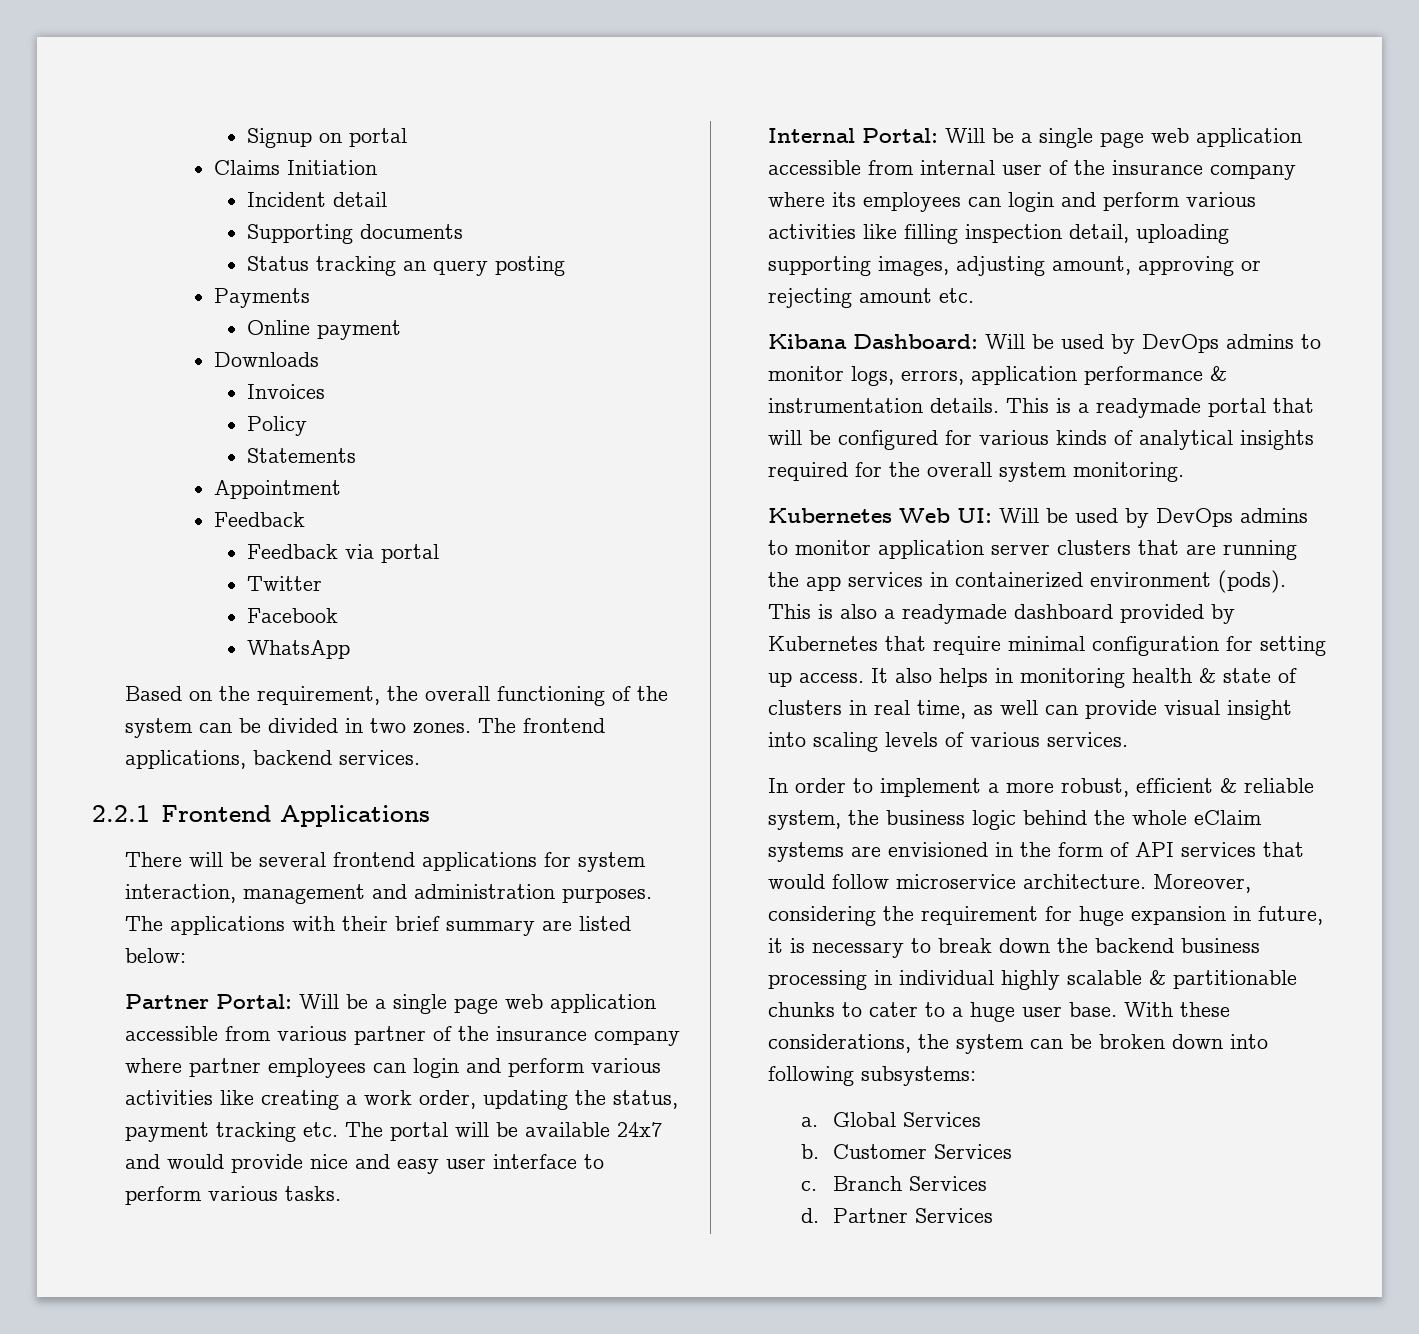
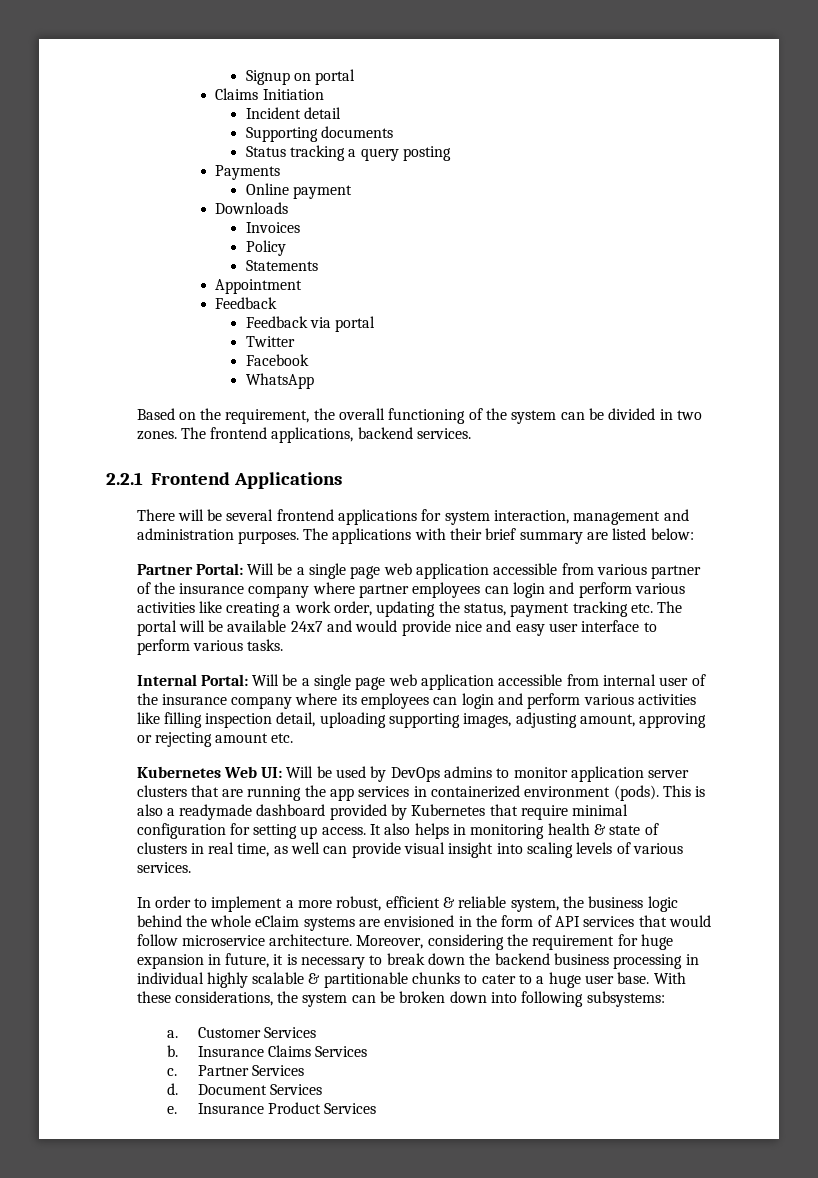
[402,261,426,271] an -> [348,149,357,157] a
[767,334,1321,354] [767,366,1227,386] [767,398,1314,418] [767,430,1314,450] [767,462,1184,482] // Kibana Dashboard: Will be used by DevOps admins to monitor logs, errors, application performance & instrumentation details. This is a readymade portal that will be configured for various kinds of analytical insights required for the overall system monitoring. -> (294, 738) none
[833,1112,982,1127] [800,1144,819,1159] Global Services // b. -> (179, 1034) none
[800,1176,988,1191] [800,1208,819,1223] c. Branch Services // d. -> [167,1045,368,1057] [167,1068,178,1076] b. Insurance Claims Services // c.
(994, 1215) none -> [167,1083,322,1095] [167,1102,377,1114] // d. Document Services // e. Insurance Product Services

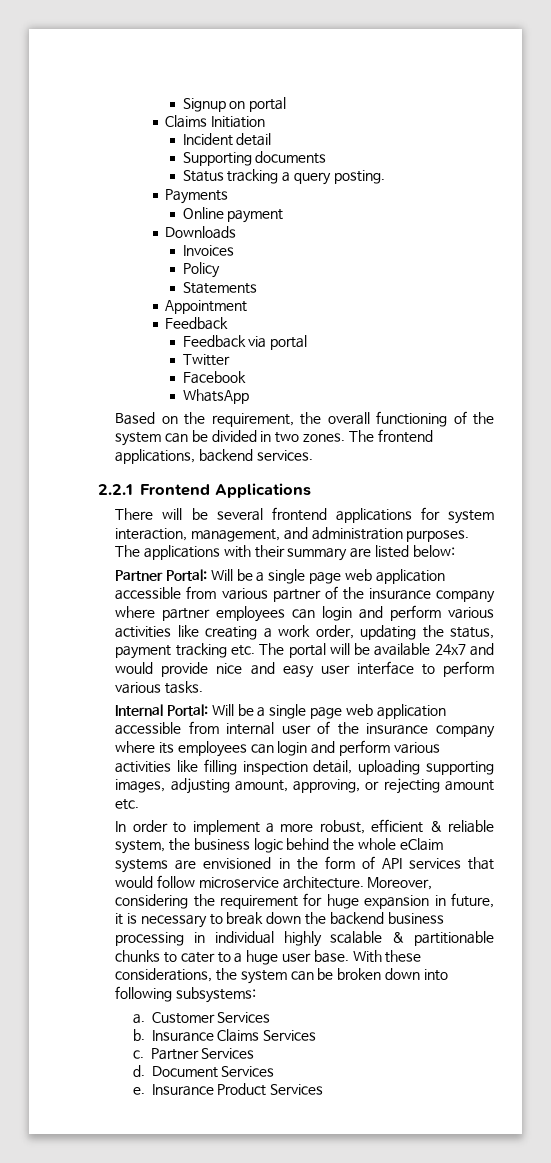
[403,146,452,161] posting -> [333,170,385,184] posting.
[573,511,661,525] management -> [191,529,281,542] management,
[485,528,517,540] brief -> (285, 551) none
[639,713,707,728] approving -> [293,779,361,793] approving,
[136,766,690,782] [136,785,706,801] [136,804,629,820] [136,823,659,839] [136,842,684,858] [136,862,191,873] // Kubernetes Web UI: Will be used by DevOps admins to monitor application server clusters that are running the app services in containerized environment (pods). This is also a readymade dashboard provided by Kubernetes that require minimal configuration for setting up access. It also helps in monitoring health & state of clusters in real time, as well can provide visual insight into scaling levels of various services. -> (140, 804) none

